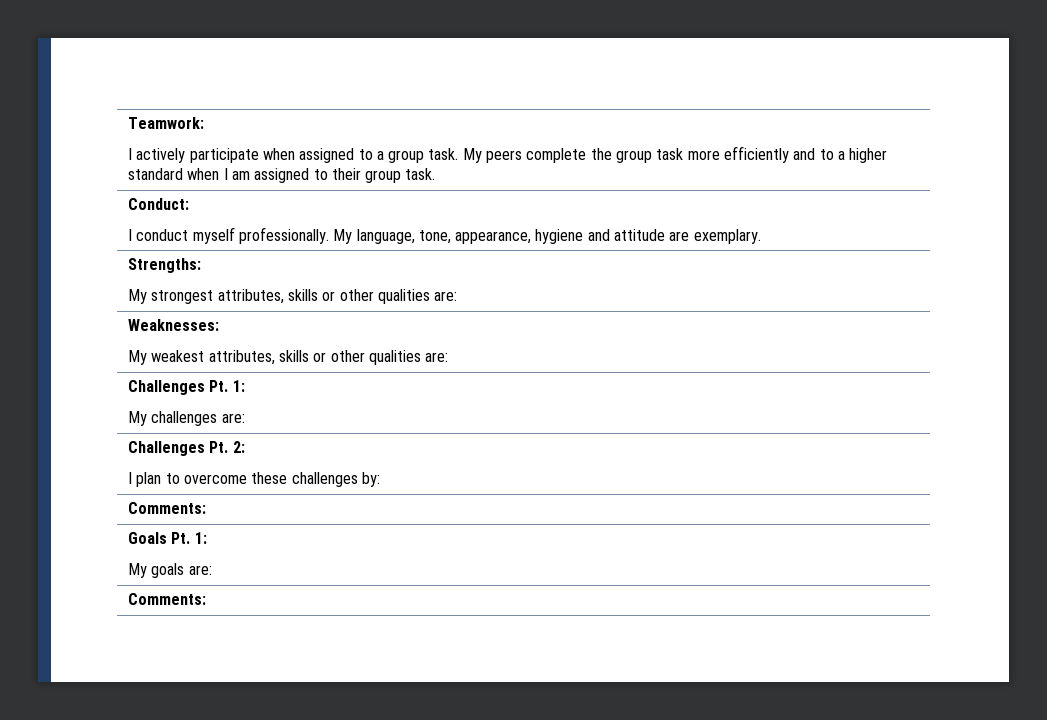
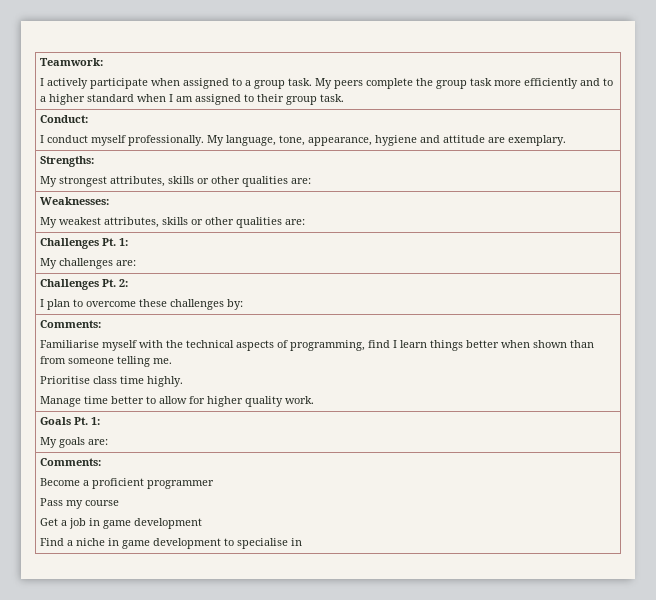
(206, 508) none -> [39,340,594,351] [39,356,172,367] [39,376,183,387] [39,396,314,407] // Familiarise myself with the technical aspects of programming, find I learn things better when shown than from someone telling me. // Prioritise class time highly. // Manage time better to allow for higher quality work.
(206, 599) none -> [39,478,214,489] [39,498,119,509] [39,518,202,529] [39,538,302,549] // Become a proficient programmer // Pass my course // Get a job in game development // Find a niche in game development to specialise in

